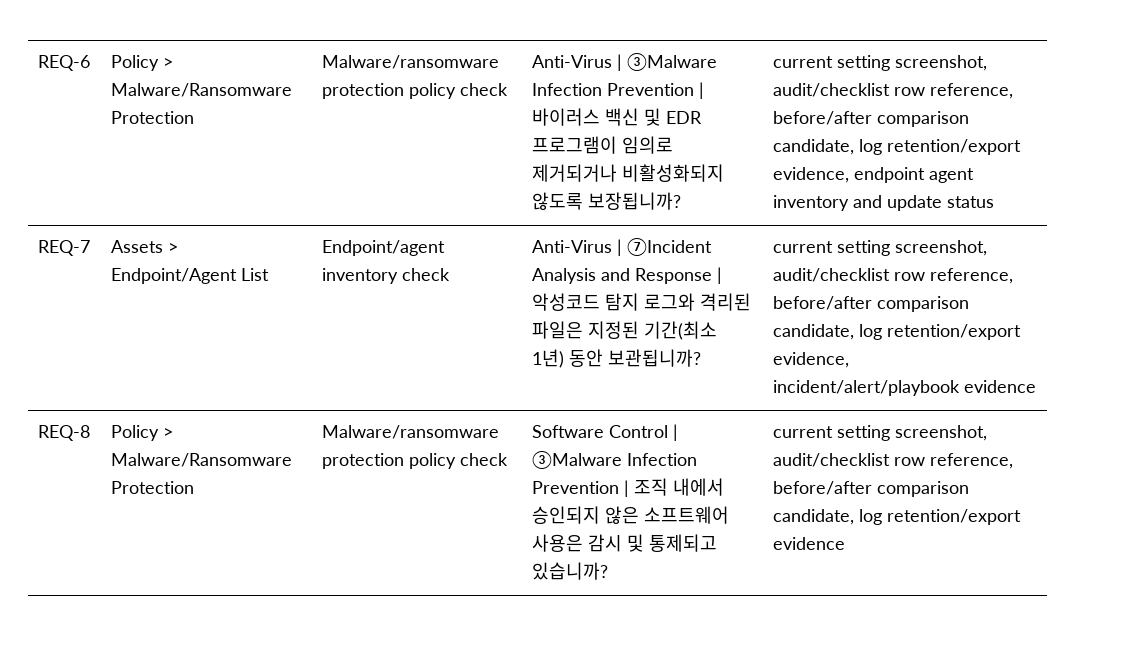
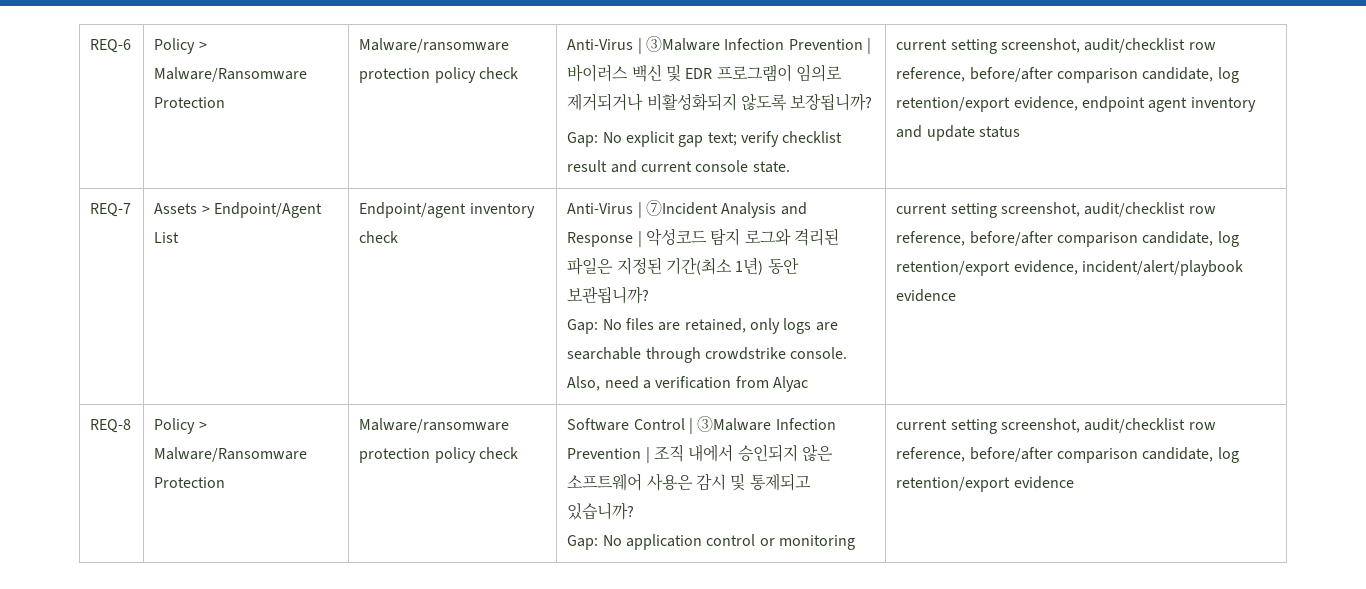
(682, 201) none -> [567,131,843,147] [567,160,790,173] // Gap: No explicit gap text; verify checklist result and current console state.
(702, 358) none -> [567,318,838,334] [567,347,848,363] [567,376,808,392] // Gap: No files are retained, only logs are searchable through crowdstrike console. Also, need a verification from Alyac
(609, 571) none -> [567,534,855,550] // Gap: No application control or monitoring

